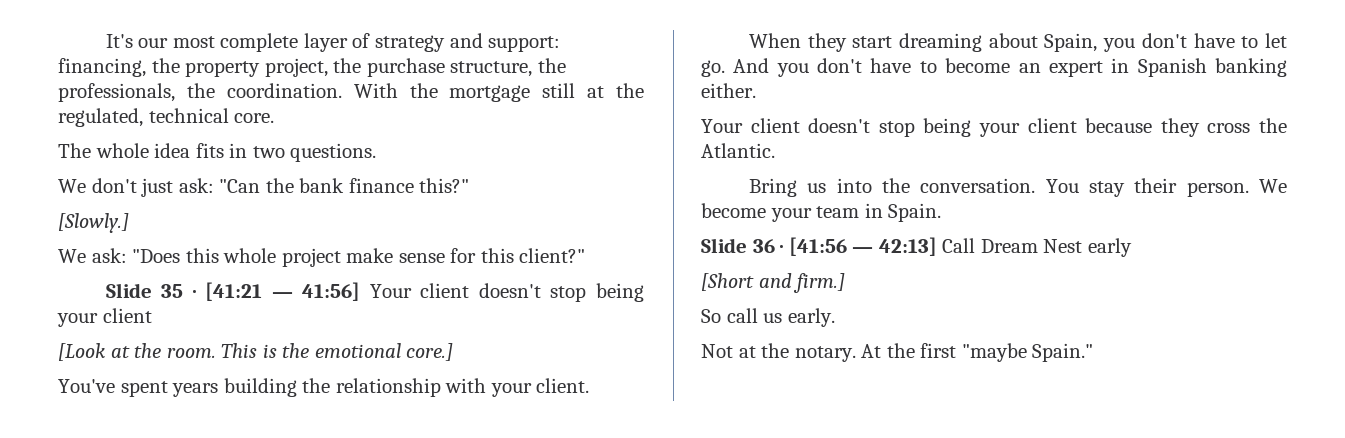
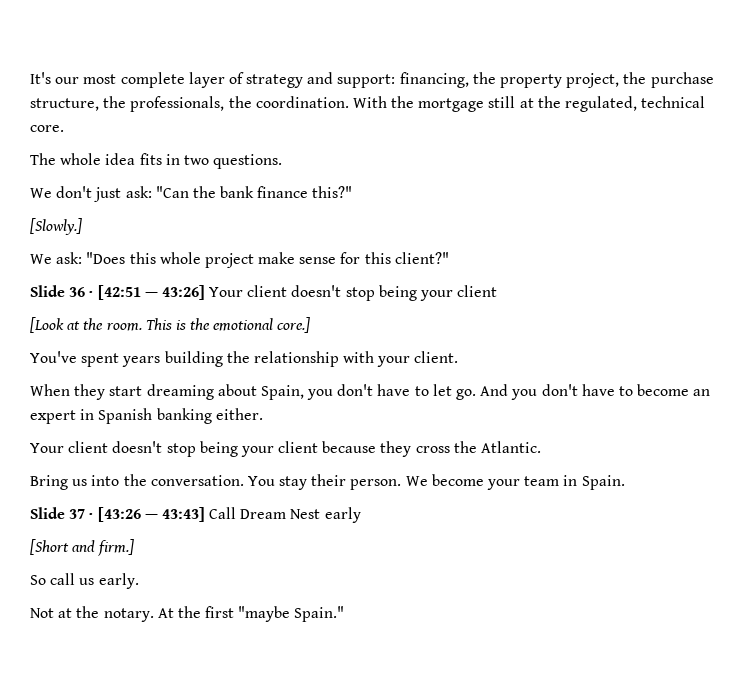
[161,282,361,301] 35 · [41:21 — 41:56] -> [69,285,205,300] 36 · [42:51 — 43:26]
[752,237,937,256] 36 · [41:56 — 42:13] -> [69,507,205,522] 37 · [43:26 — 43:43]

